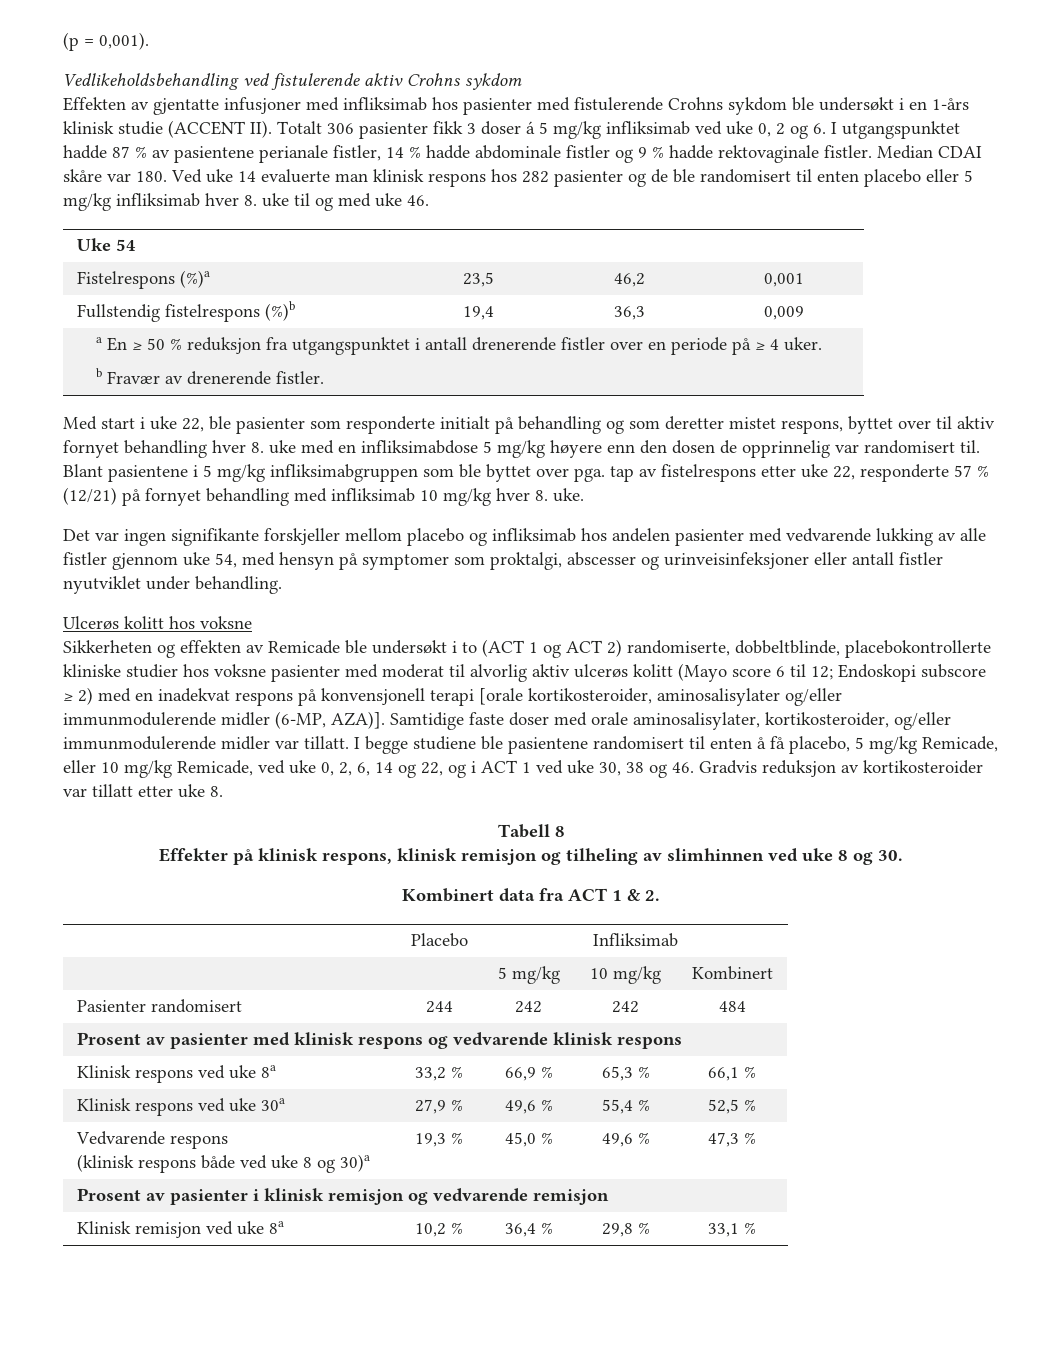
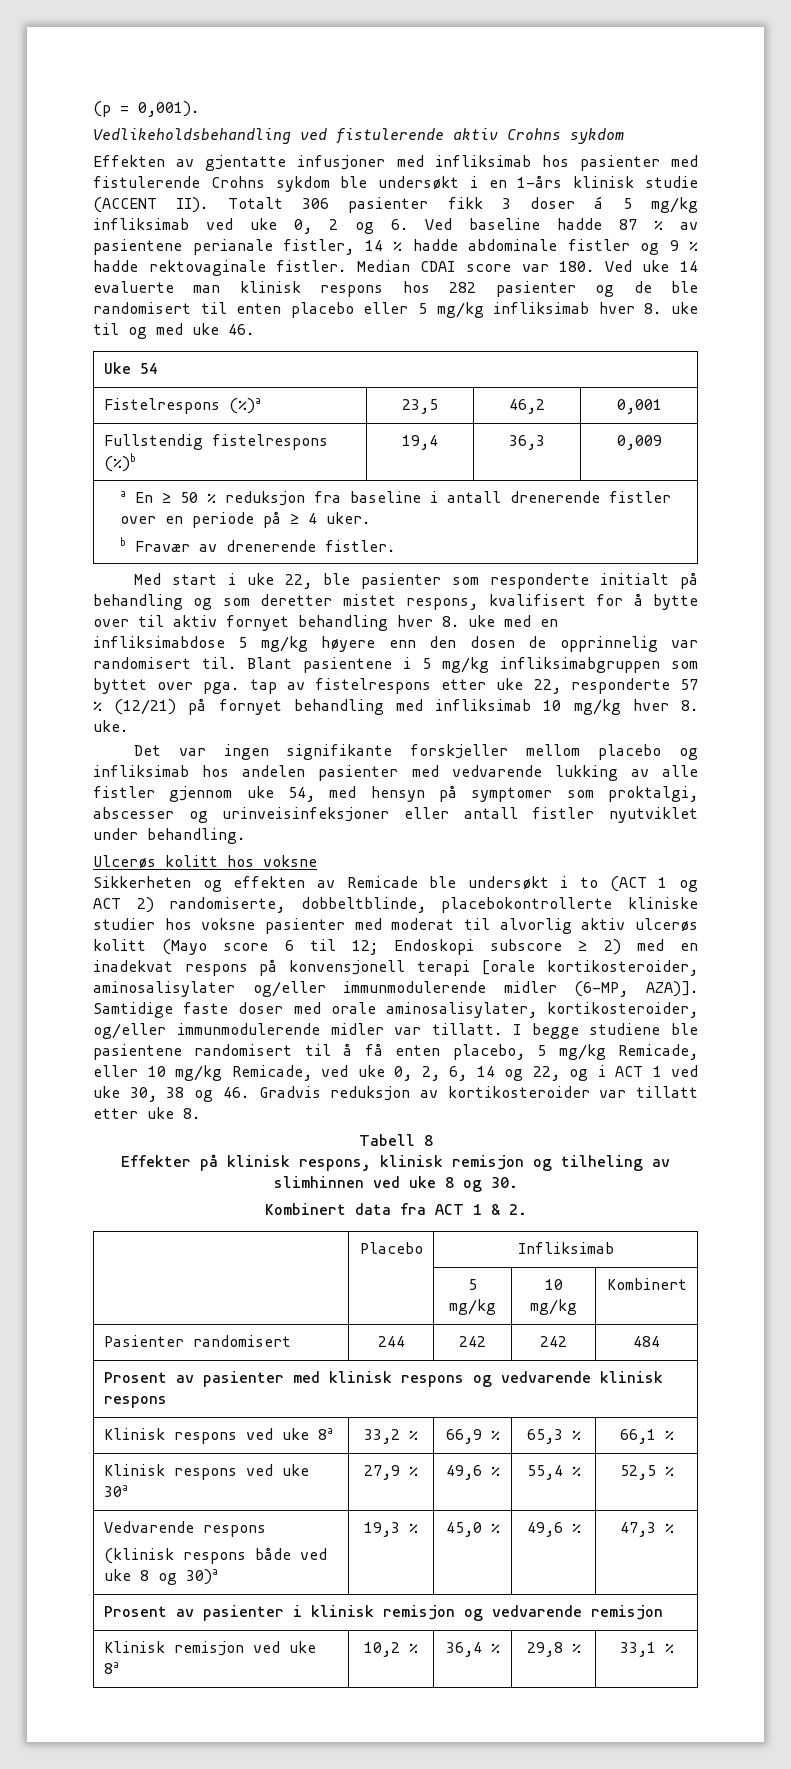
[831,121,960,139] I utgangspunktet -> [425,218,540,230] Ved baseline
[63,169,102,182] skåre -> [466,264,512,272] score
[292,337,411,355] utgangspunktet -> [350,491,422,503] baseline
[848,416,893,434] byttet -> [488,593,699,610] kvalifisert for å bytte
[459,464,481,478] ble -> (698, 665) none
[710,738,752,749] enten -> (331, 1050) none
(785, 742) none -> [395,1045,441,1056] enten

